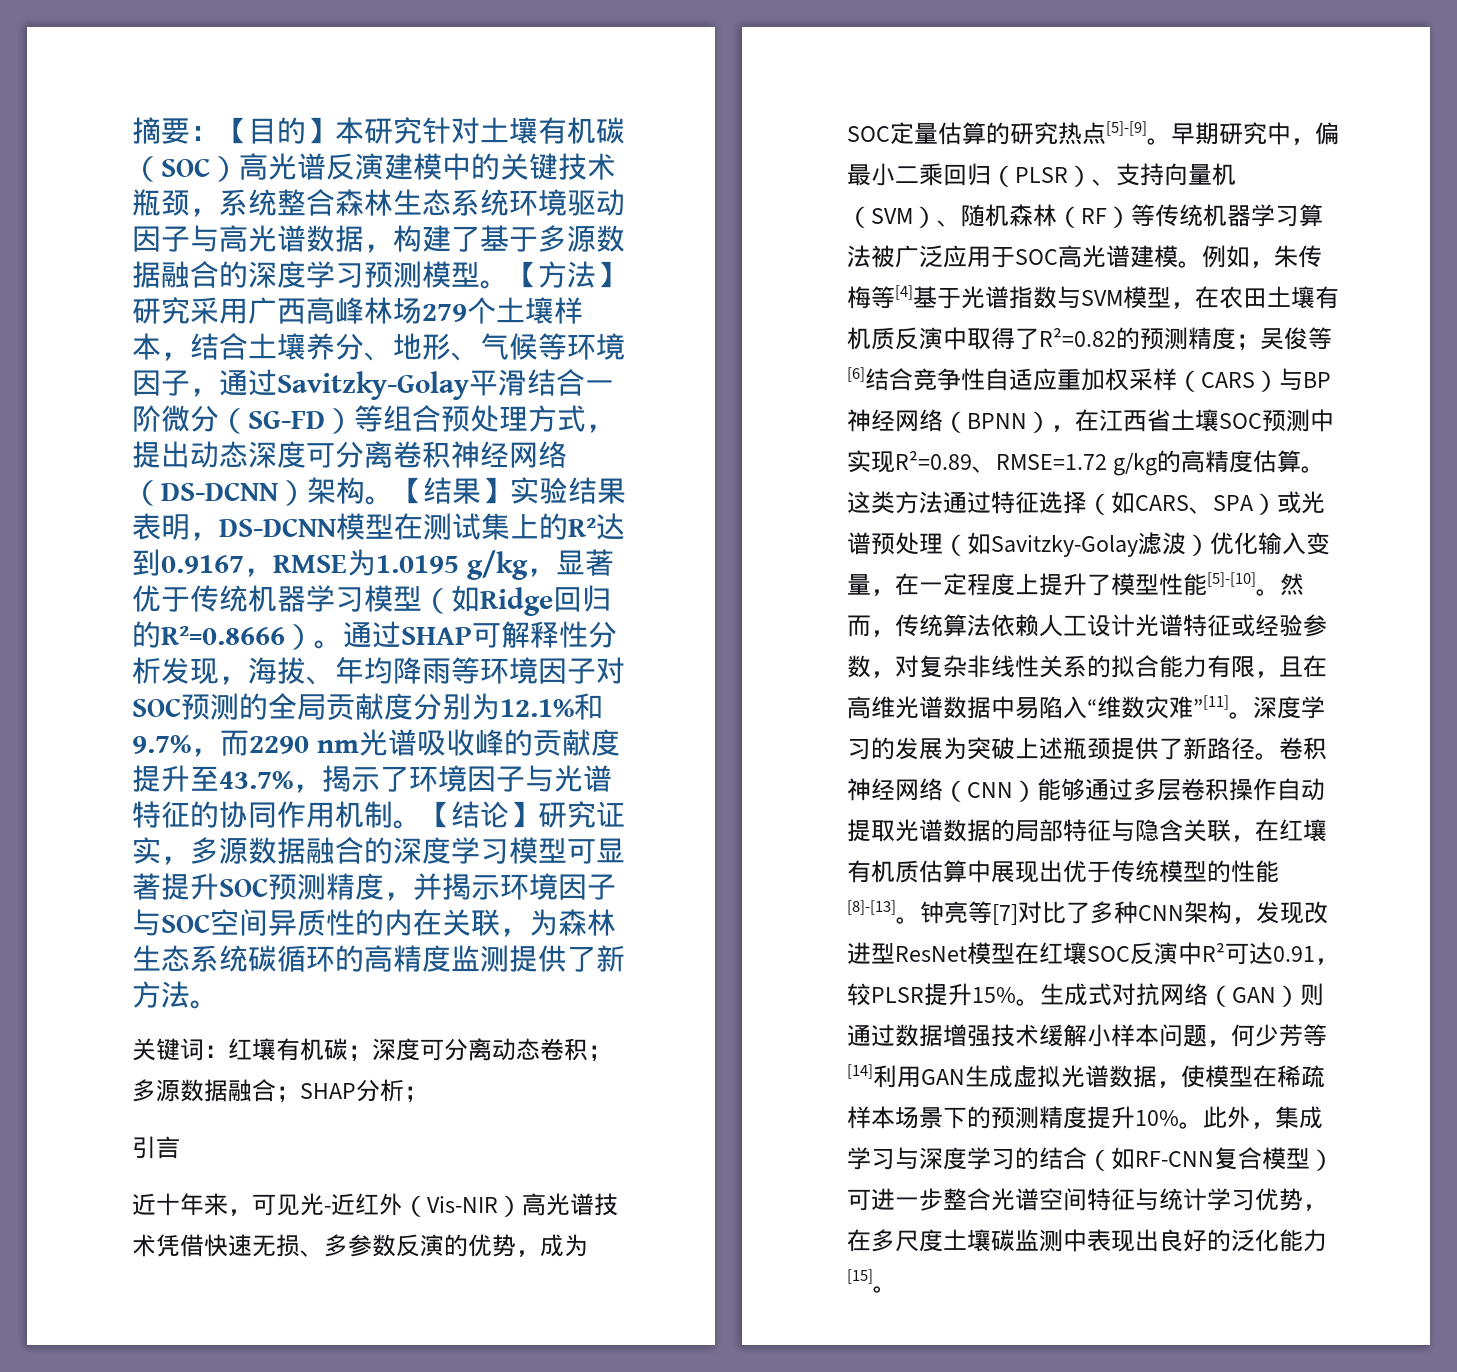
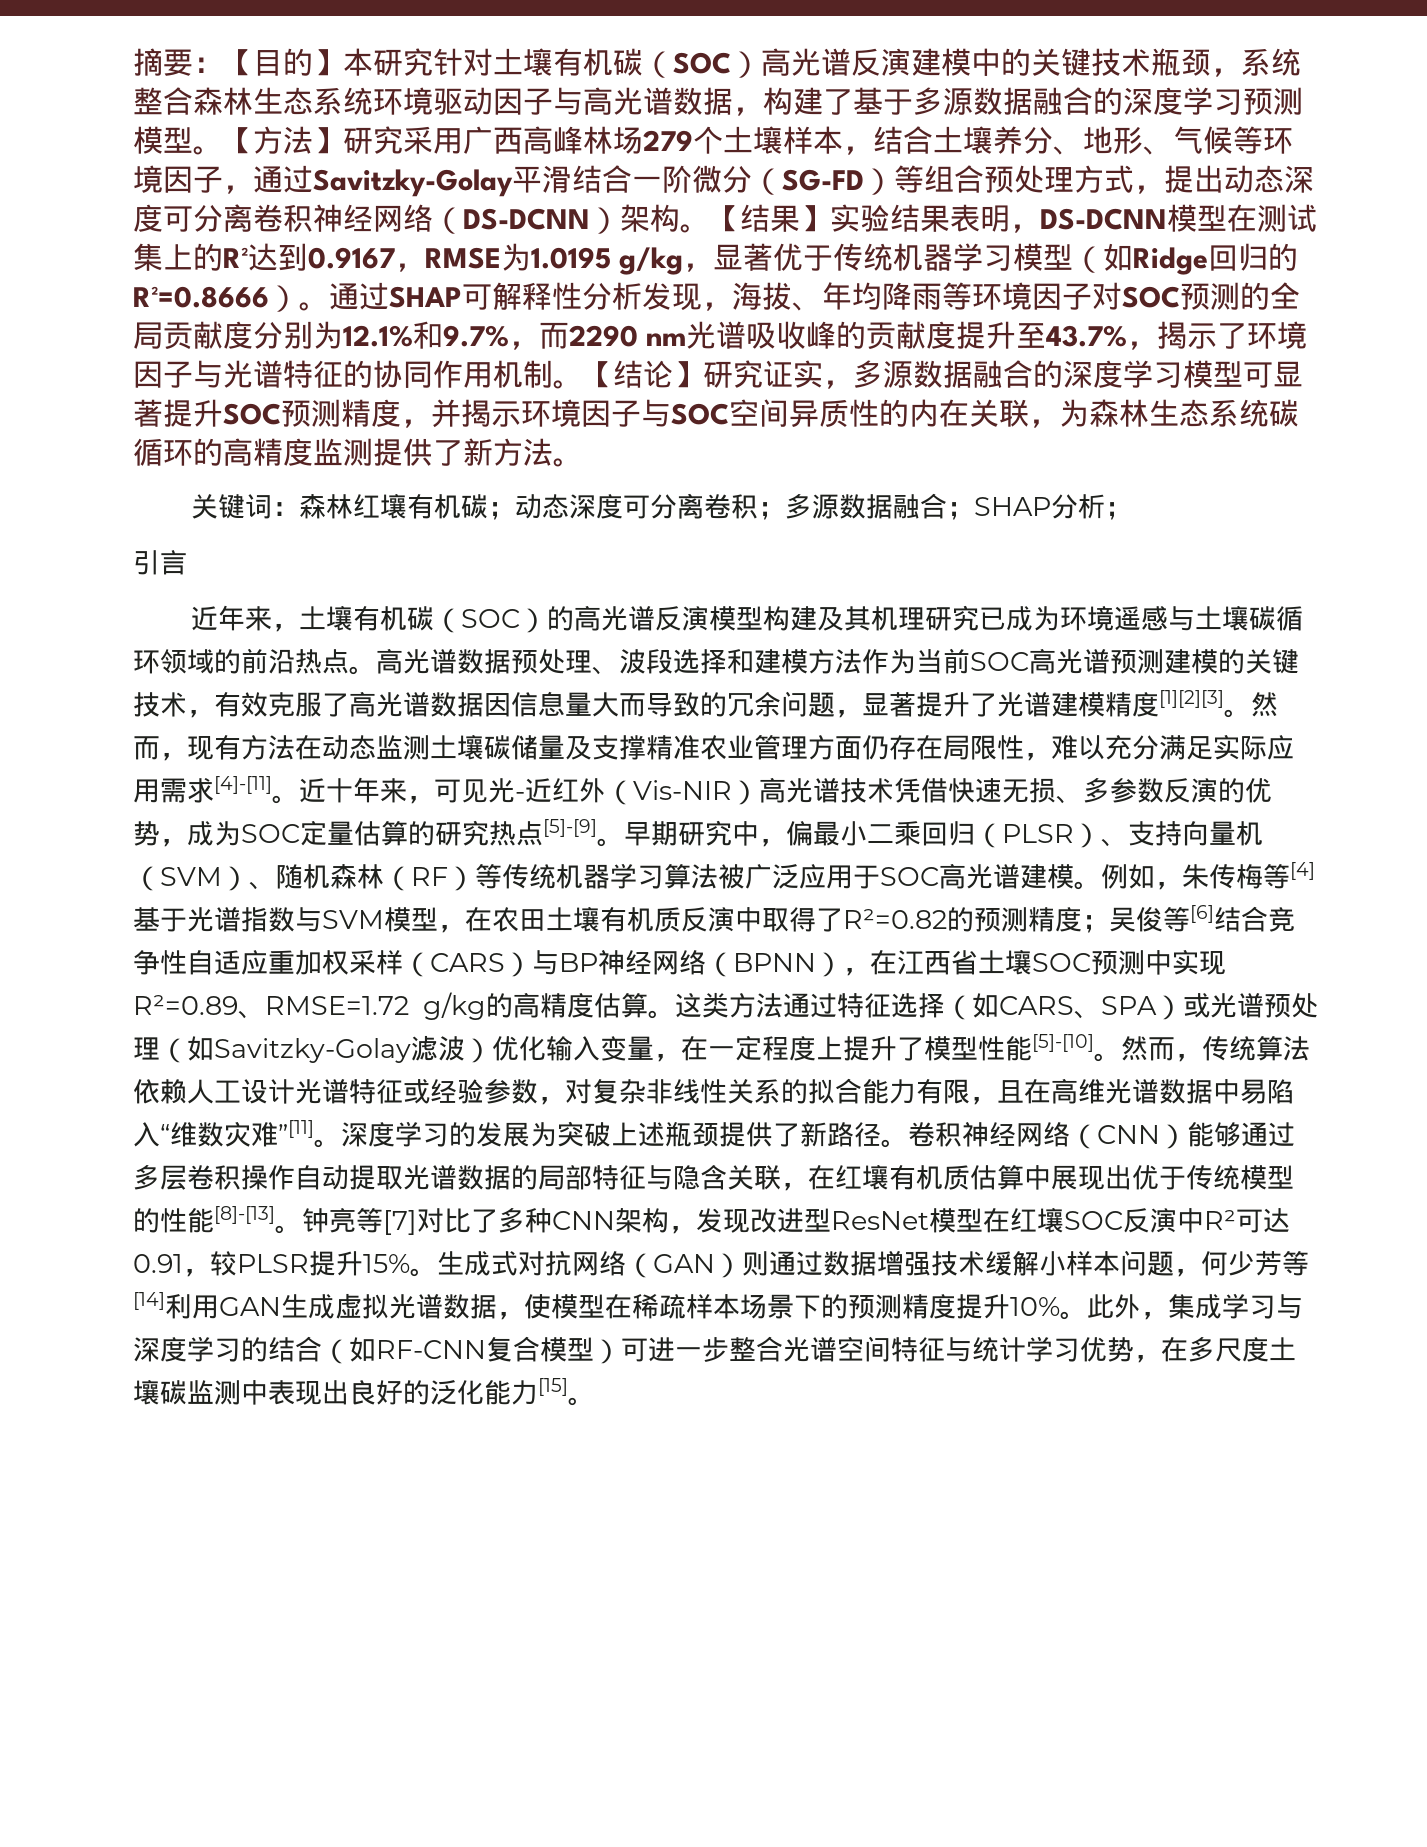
(228, 1051) none -> [298,494,353,519] 森林
[372,1038,540,1061] 深度可分离动态 -> [514,493,704,519] 动态深度可分离
(156, 1204) none -> [217,605,1303,633] [133,648,1299,675] [133,690,1224,718] [1224,692,1278,718] [133,734,1294,761] [133,776,272,803] [272,778,326,804] 年来，土壤有机碳（SOC）的高光谱反演模型构建及其机理研究已成为环境遥感与土壤碳循环领域的前沿热点。高光谱数据预处理、波段选择和建模方法作为当前SOC高光谱预测建模的关键技术，有效克服了高光谱数据因信息量大而导致的冗余问题，显著提升了光谱建模精度[1][2][3]。然而，现有方法在动态监测土壤碳储量及支撑精准农业管理方面仍存在局限性，难以充分满足实际应用需求[4]-[11]。近

